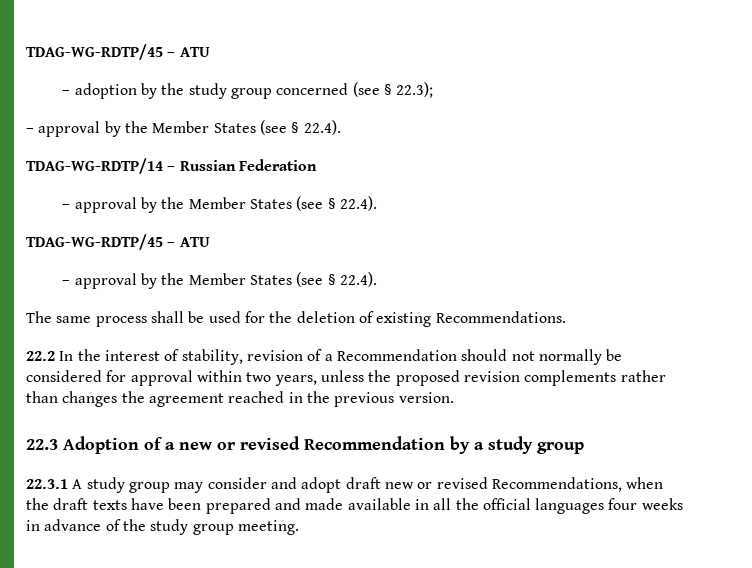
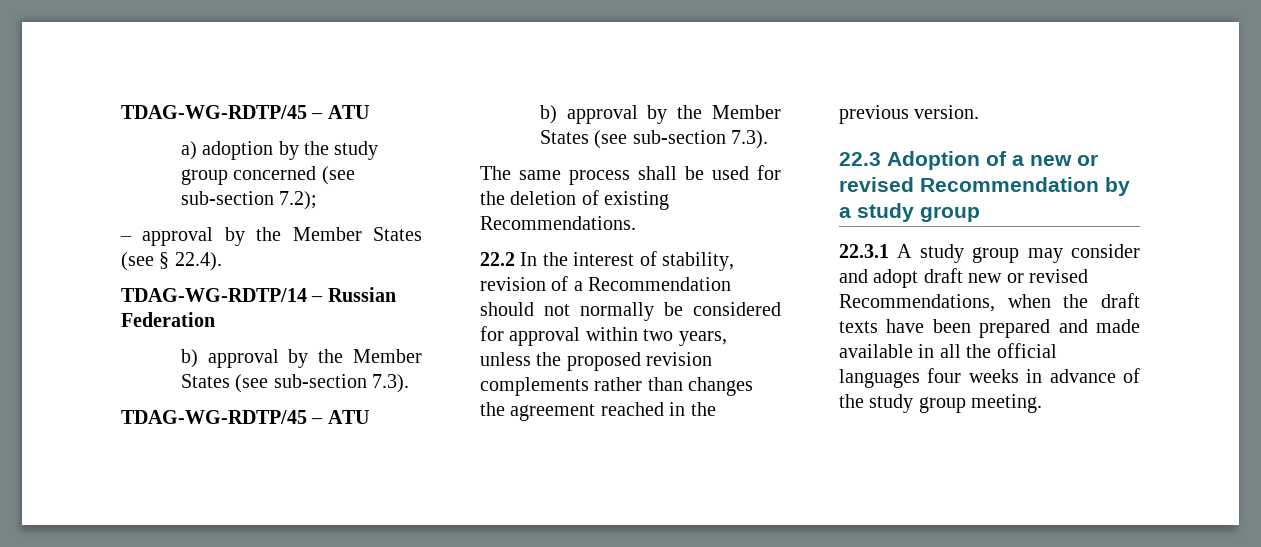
[26,44,210,60] [62,90,71,95] TDAG-WG-RDTP/45 – ATU // – -> [121,105,369,119] [180,141,197,160] TDAG-WG-RDTP/45 – ATU // a)
[383,82,434,98] § 22.3); -> [180,191,318,210] sub-section 7.2);
[62,196,377,213] [26,234,210,250] [62,272,377,289] – approval by the Member States (see § 22.4). // TDAG-WG-RDTP/45 – ATU // – approval by the Member States (see § 22.4). -> [180,349,422,368] [180,374,409,393] [121,410,369,424] [539,105,781,124] [539,130,768,149] b) approval by the Member States (see sub-section 7.3). // TDAG-WG-RDTP/45 – ATU // b) approval by the Member States (see sub-section 7.3).

